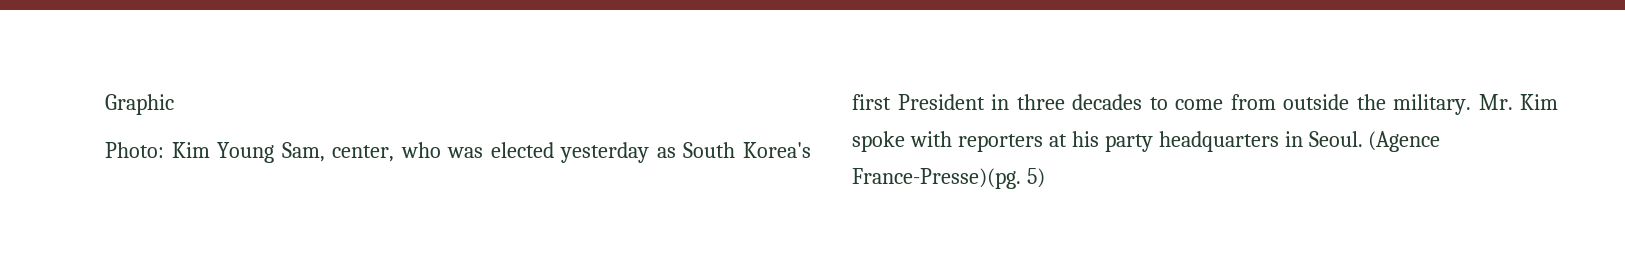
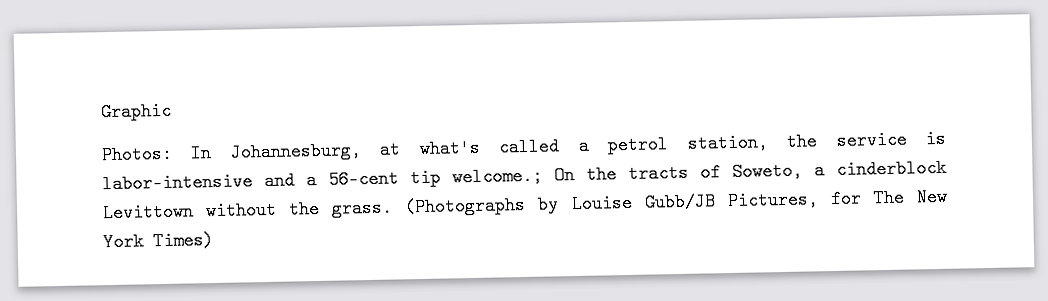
[105,142,811,163] [852,94,1558,115] [852,131,1441,152] [852,168,1045,189] Photo: Kim Young Sam, center, who was elected yesterday as South Korea's first President in three decades to come from outside the military. Mr. Kim spoke with reporters at his party headquarters in Seoul. (Agence France-Presse)(pg. 5) -> [101,129,947,165] [102,158,947,194] [102,187,949,223] [103,231,214,252] Photos: In Johannesburg, at what's called a petrol station, the service is labor-intensive and a 56-cent tip welcome.; On the tracts of Soweto, a cinderblock Levittown without the grass. (Photographs by Louise Gubb/JB Pictures, for The New York Times)

